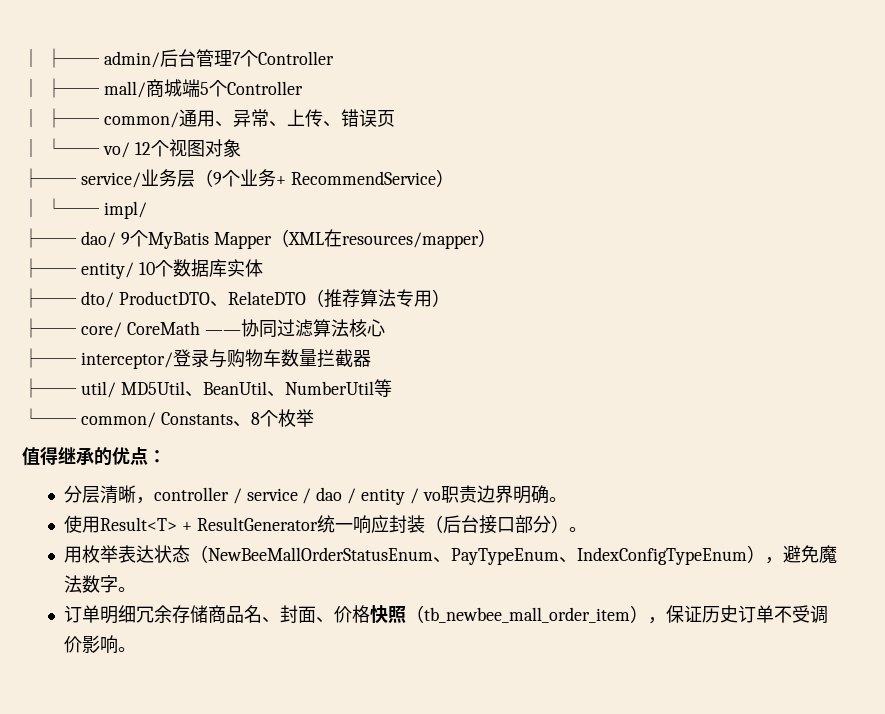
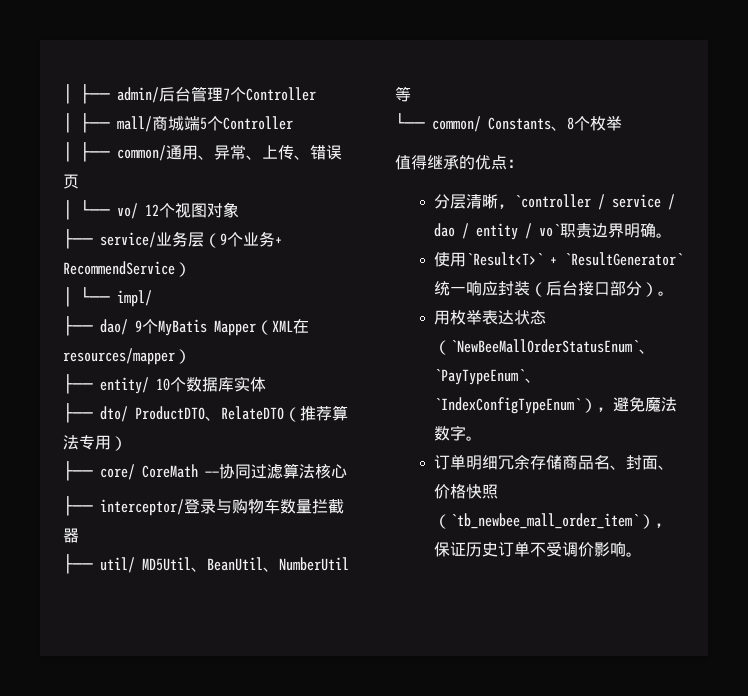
[153,487,229,501] controller -> [514,194,592,208] `controller
[422,492,441,501] vo -> [539,224,561,237] vo`
[99,517,318,531] Result<T> + ResultGenerator -> [466,252,684,266] `Result<T>` + `ResultGenerator`
[207,547,747,565] NewBeeMallOrderStatusEnum、PayTypeEnum、IndexConfigTypeEnum -> [450,339,656,354] [434,369,542,385] [434,397,582,414] `NewBeeMallOrderStatusEnum`、`PayTypeEnum`、`IndexConfigTypeEnum`
[423,607,630,623] tb_newbee_mall_order_item -> [450,513,640,529] `tb_newbee_mall_order_item`

